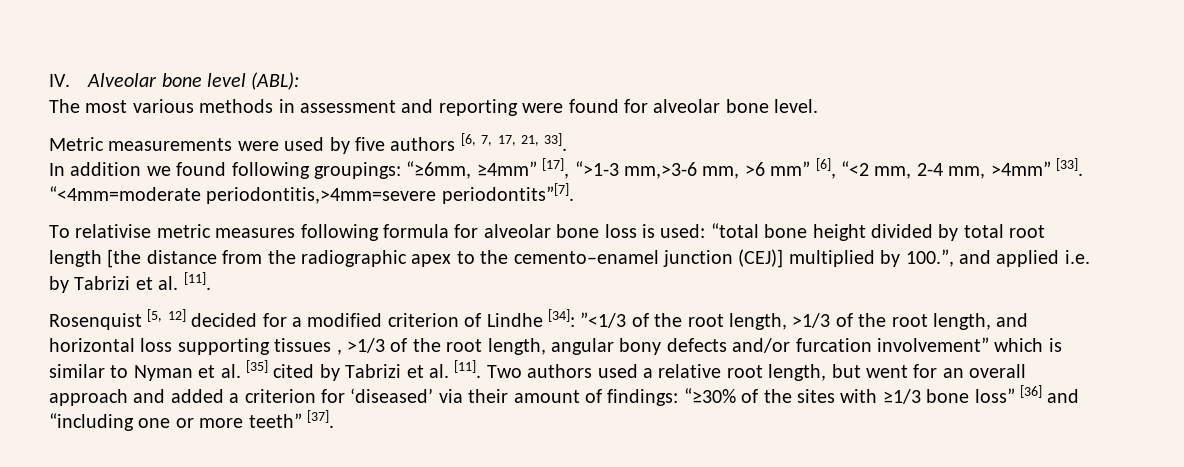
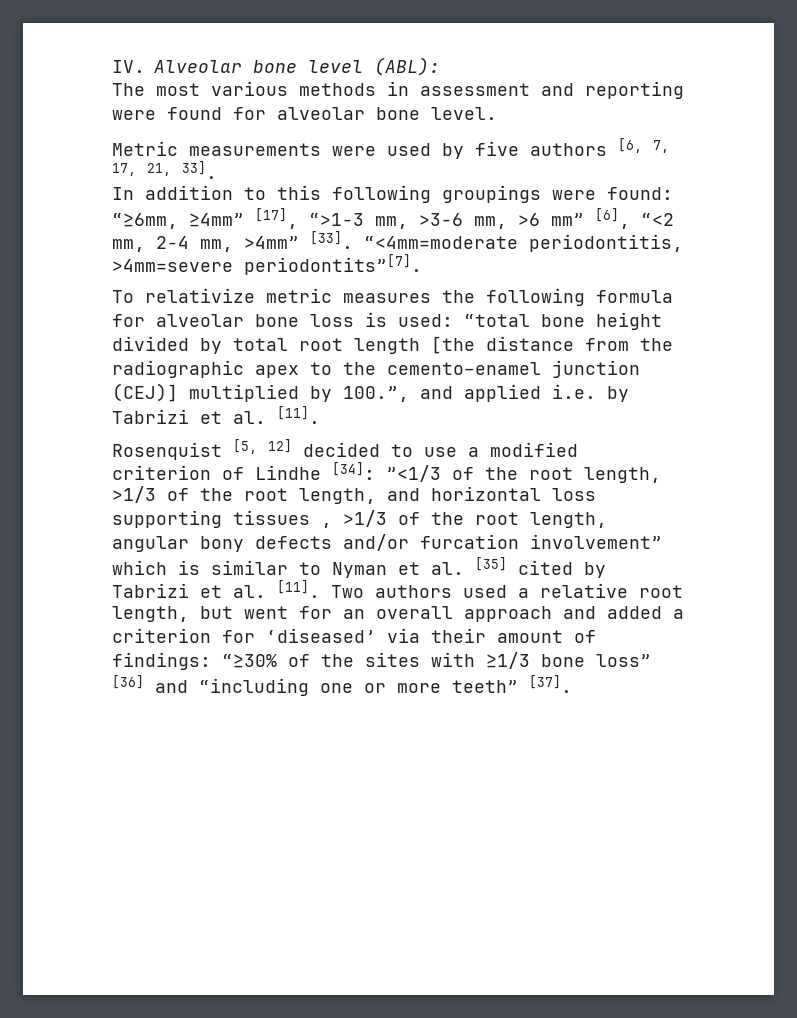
[146,162,401,179] we found following groupings: -> [244,185,673,203] to this following groupings were found:
[623,162,697,179] mm,>3-6 -> [375,213,463,229] mm, >3-6
[206,187,437,204] periodontitis,>4mm=severe -> [529,234,683,252] [112,259,233,272] periodontitis, >4mm=severe
[75,224,152,238] relativise -> [145,288,255,303] relativize
(296, 233) none -> [442,290,475,303] the
[262,313,287,327] for -> [391,444,457,457] to use

